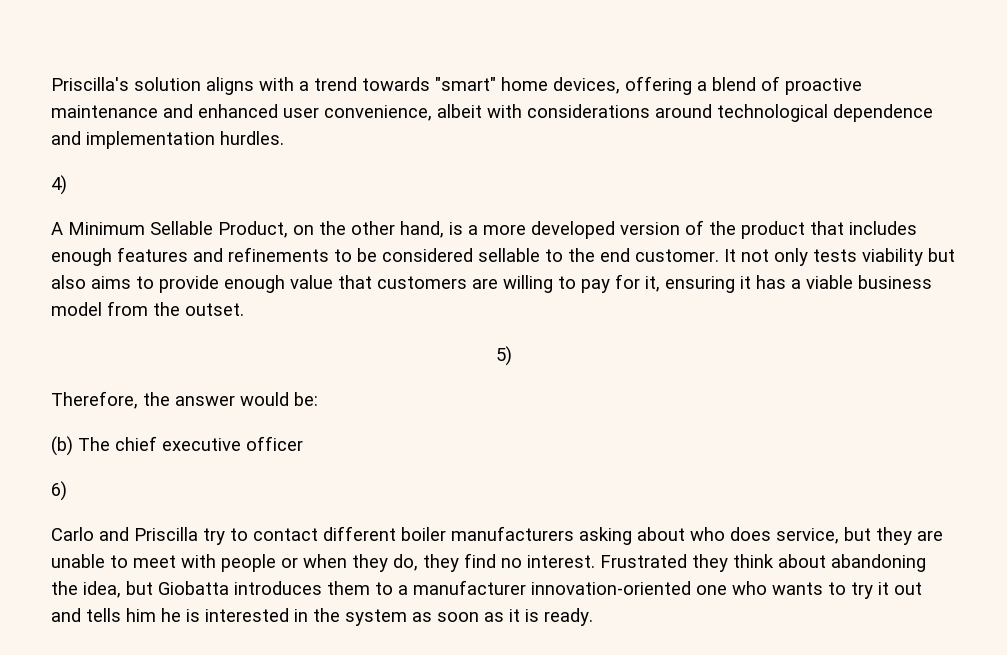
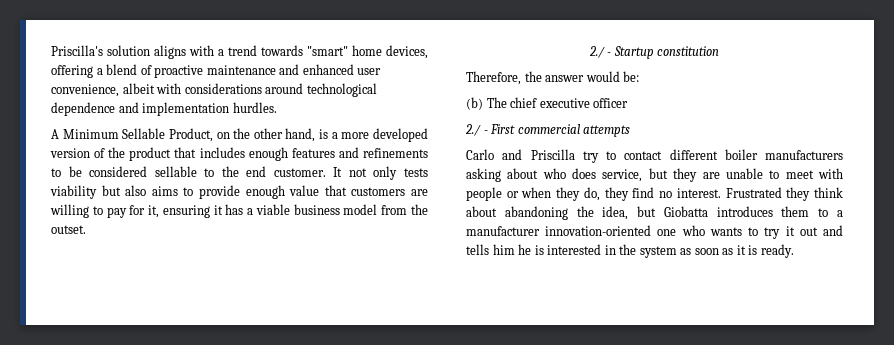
[51,175,67,195] // 4) -> (277, 107) none
[495,346,512,366] 5) -> [588,46,720,59] 2./ - Startup constitution
[51,481,67,501] 6) -> [465,124,631,137] 2./ - First commercial attempts

